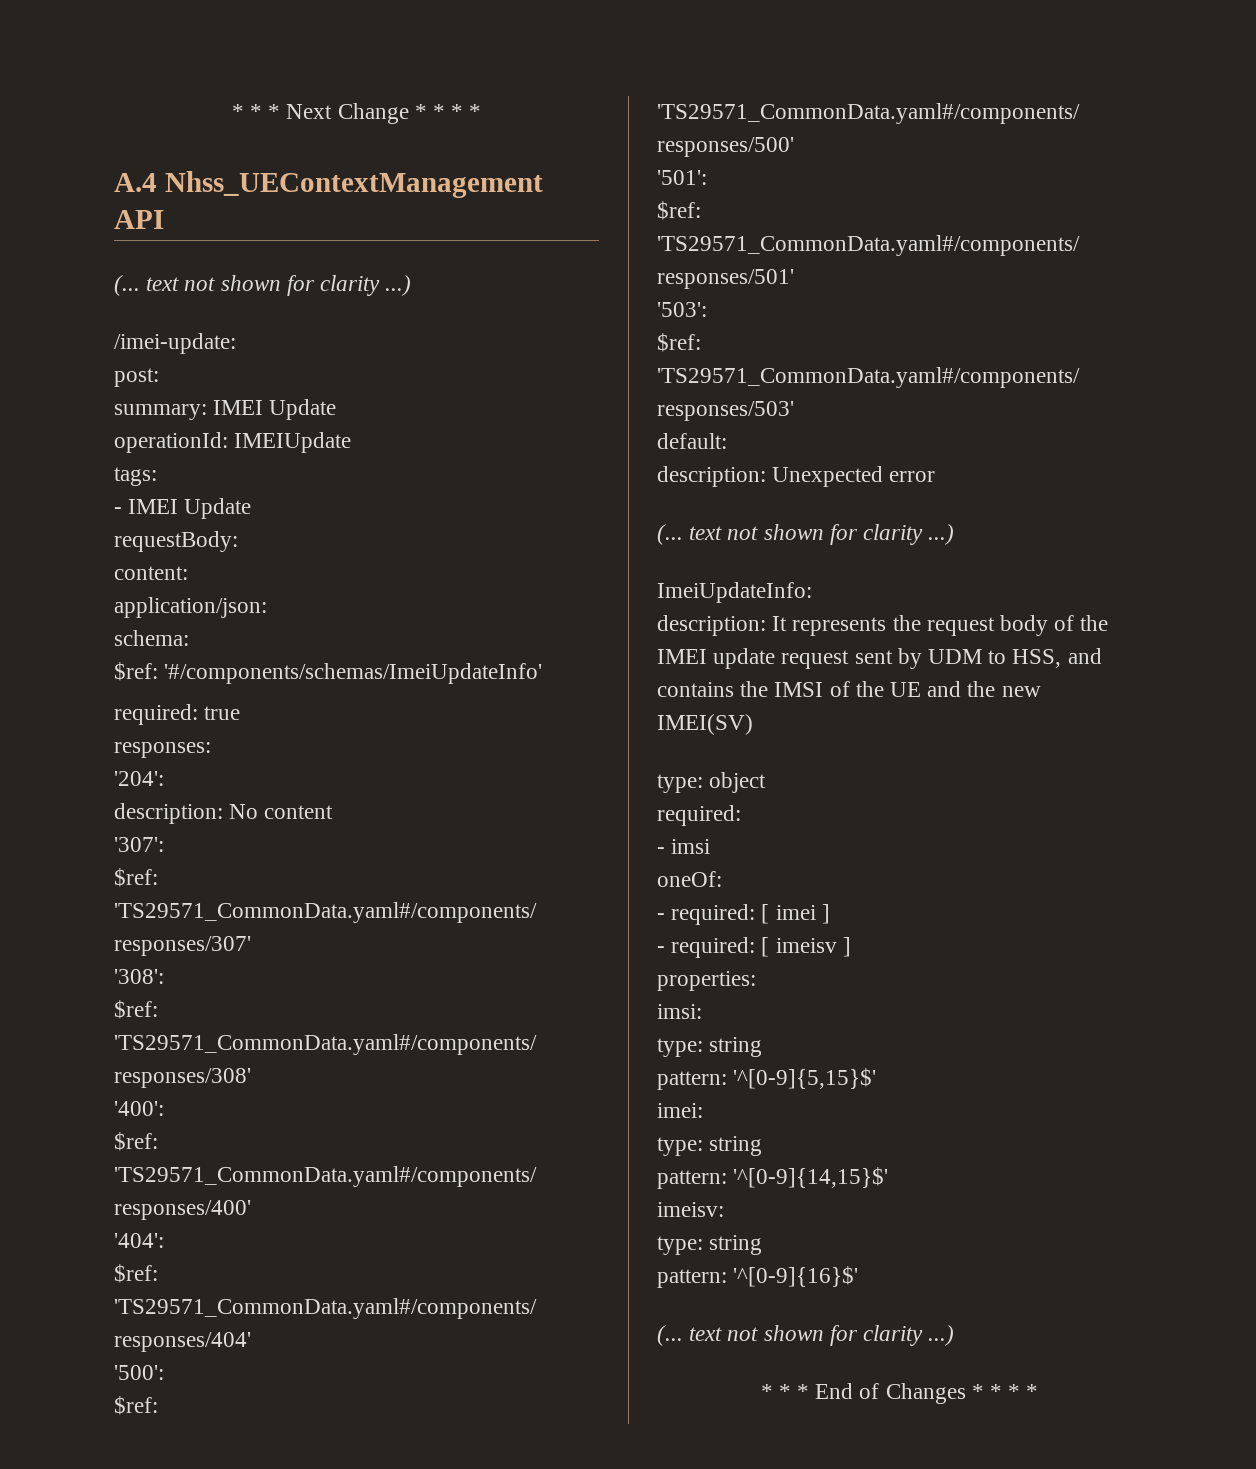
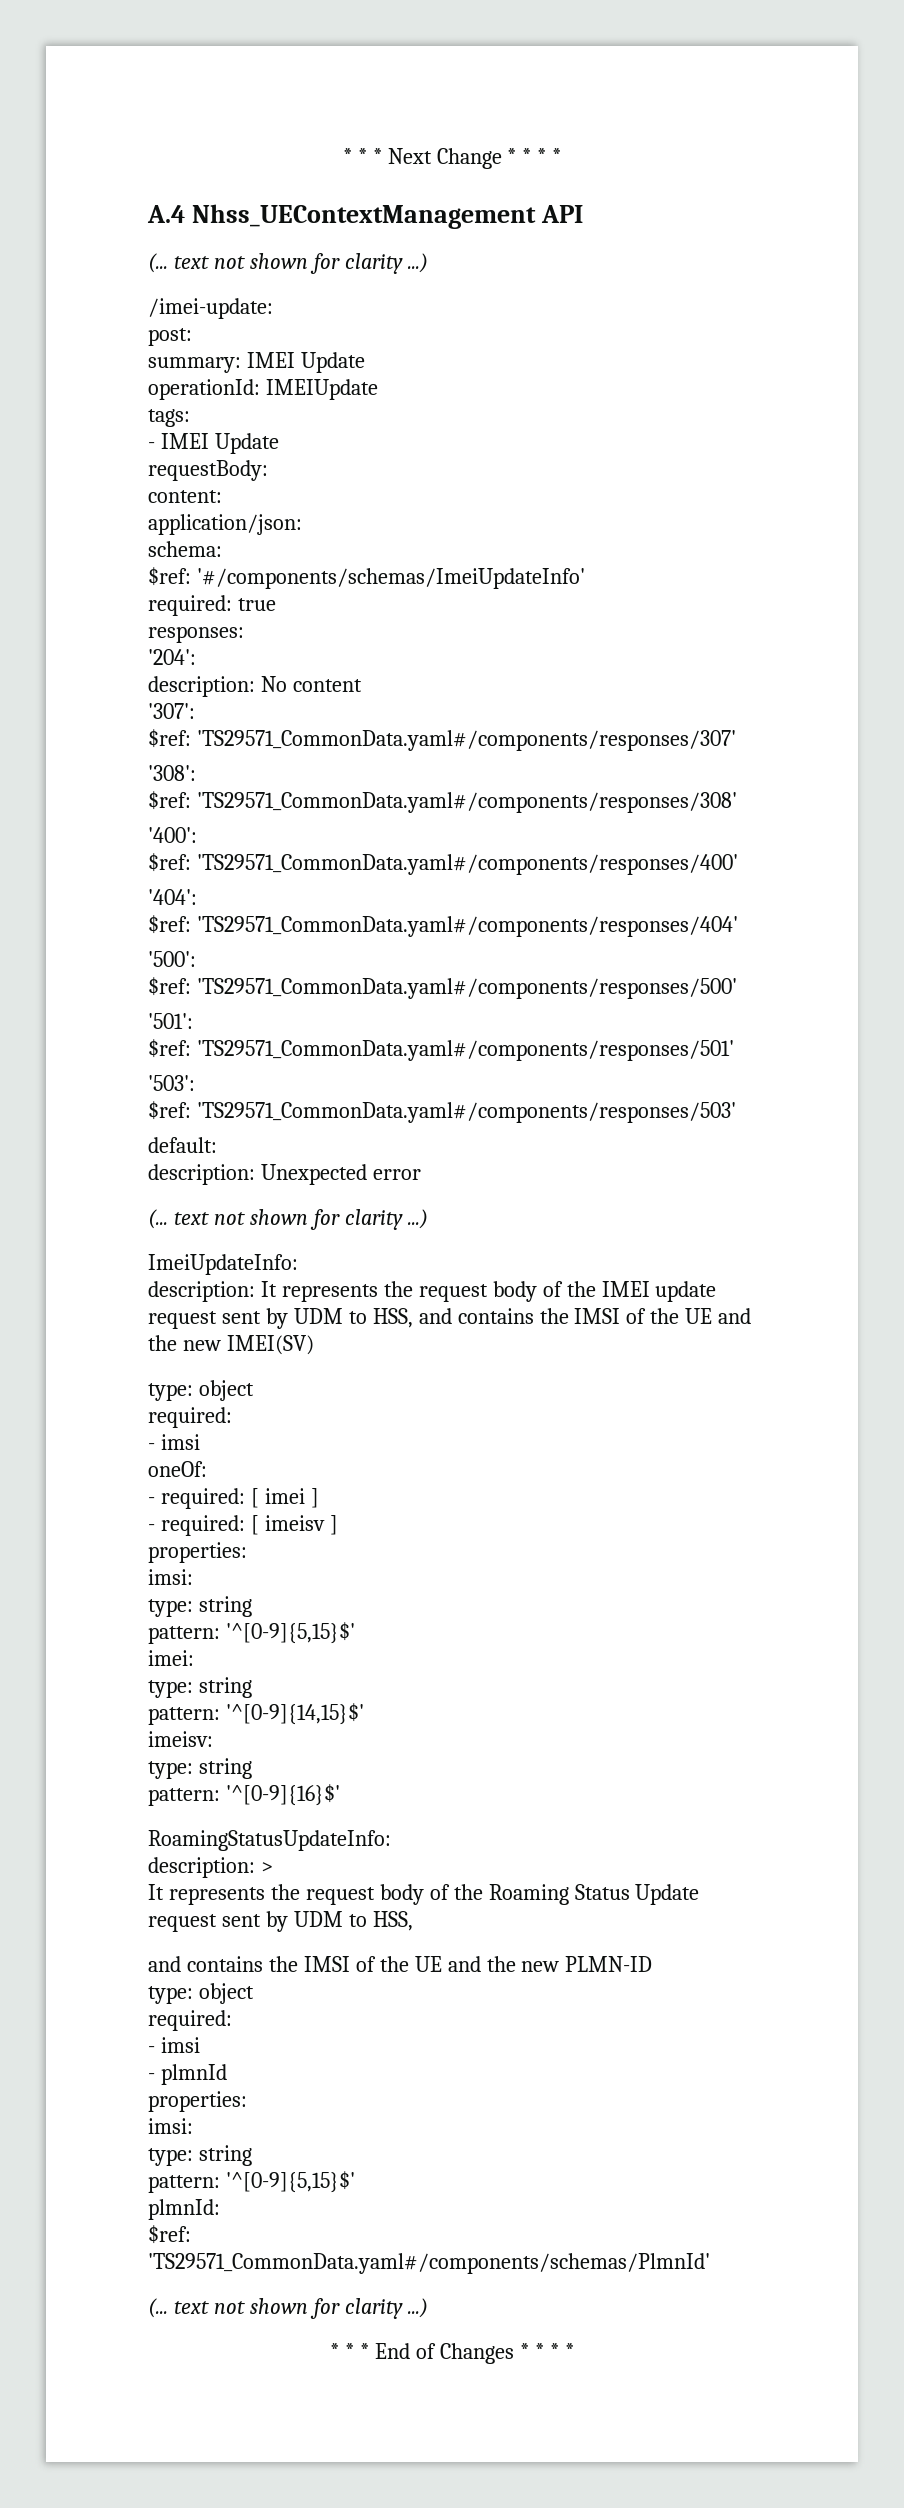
(859, 1276) none -> [148,1830,391,1851] [148,1857,273,1878] [148,1884,700,1905] [148,1911,413,1932] [148,1956,653,1972] [148,1983,254,2004] [148,2010,232,2031] [148,2037,200,2053] [148,2064,227,2085] [148,2091,247,2112] [148,2118,193,2134] [148,2145,252,2166] [148,2171,355,2193] [148,2199,220,2220] [148,2225,191,2244] [148,2253,710,2274] // RoamingStatusUpdateInfo: // description: > // It represents the request body of the Roaming Status Update request sent by UDM to HSS, // and contains the IMSI of the UE and the new PLMN-ID // type: object // required: // - imsi // - plmnId // properties: // imsi: // type: string // pattern: '^[0-9]{5,15}$' // plmnId: // $ref: 'TS29571_CommonData.yaml#/components/schemas/PlmnId'

